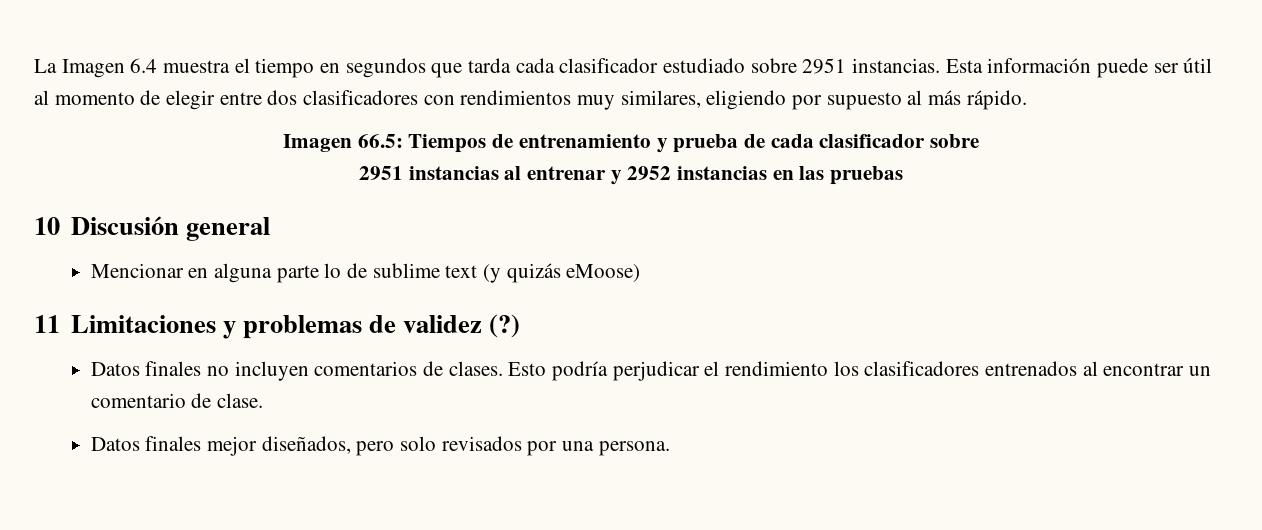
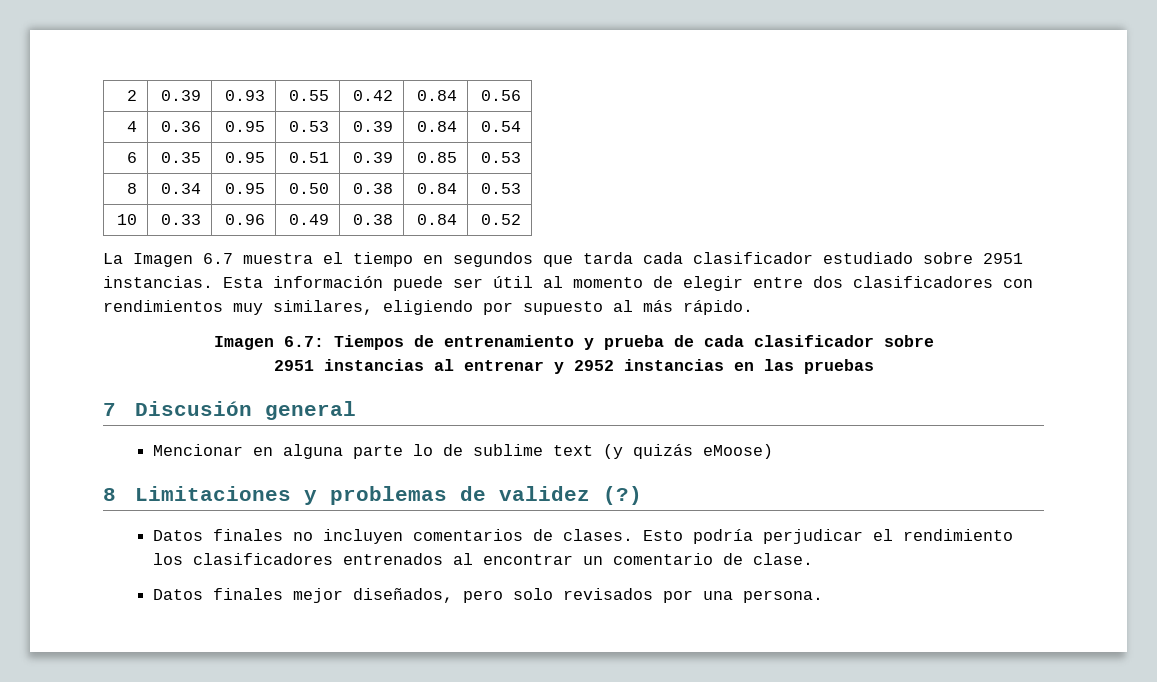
(34, 66) none -> [126,90,137,101] [160,90,201,101] [224,90,265,101] [288,90,329,101] [352,90,393,101] [416,90,457,101] [480,90,521,101] [126,121,137,132] [160,121,201,132] [224,121,265,132] [288,121,329,132] [352,121,393,132] [416,121,457,132] [480,121,521,132] [126,152,137,163] [160,152,201,163] [224,152,265,163] [288,152,329,163] [352,152,393,163] [416,152,457,163] [480,152,521,163] [126,183,137,194] [160,183,201,194] [224,183,265,194] [288,183,329,194] [352,183,393,194] [416,183,457,194] [480,183,521,194] [116,214,137,225] [160,214,201,225] [224,214,265,225] [288,214,329,225] [352,214,393,225] [416,214,457,225] [480,214,521,225] 2 | 0.39 | 0.93 | 0.55 | 0.42 | 0.84 | 0.56 // 4 | 0.36 | 0.95 | 0.53 | 0.39 | 0.84 | 0.54 // 6 | 0.35 | 0.95 | 0.51 | 0.39 | 0.85 | 0.53 // 8 | 0.34 | 0.95 | 0.50 | 0.38 | 0.84 | 0.53 // 10 | 0.33 | 0.96 | 0.49 | 0.38 | 0.84 | 0.52 //
[130,58,158,73] 6.4 -> [203,253,233,264] 6.7
[357,134,403,148] 66.5: -> [283,336,324,347] 6.7:
[34,217,60,235] 10 -> [103,403,116,416] 7
[34,315,60,333] 11 -> [103,488,116,501] 8

